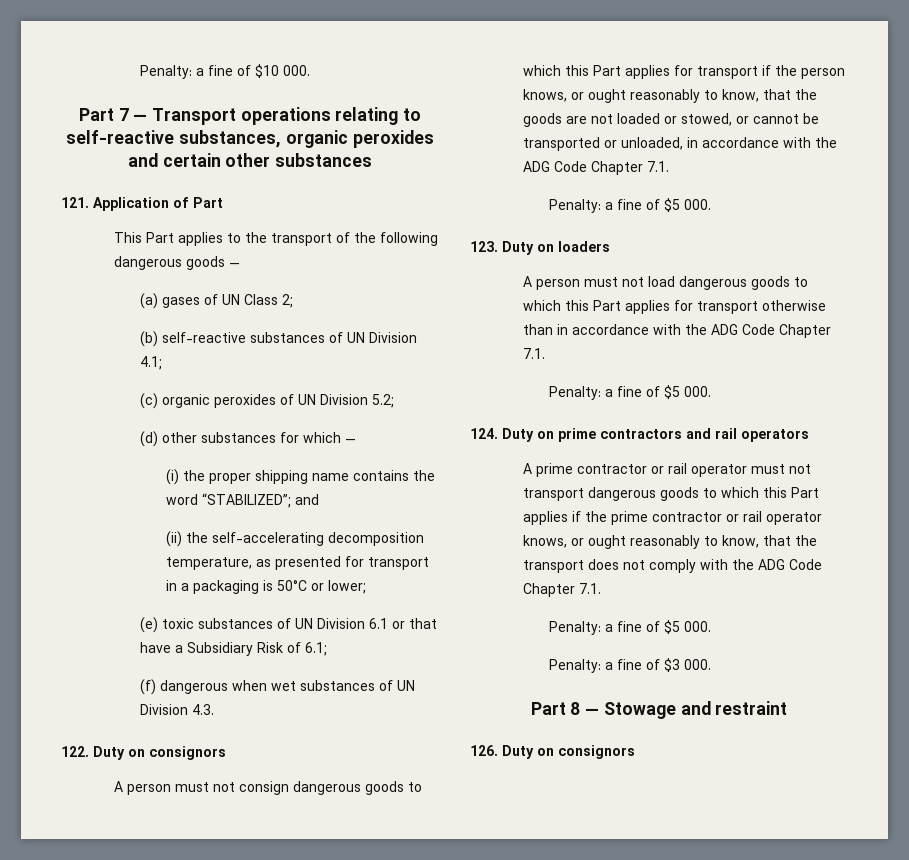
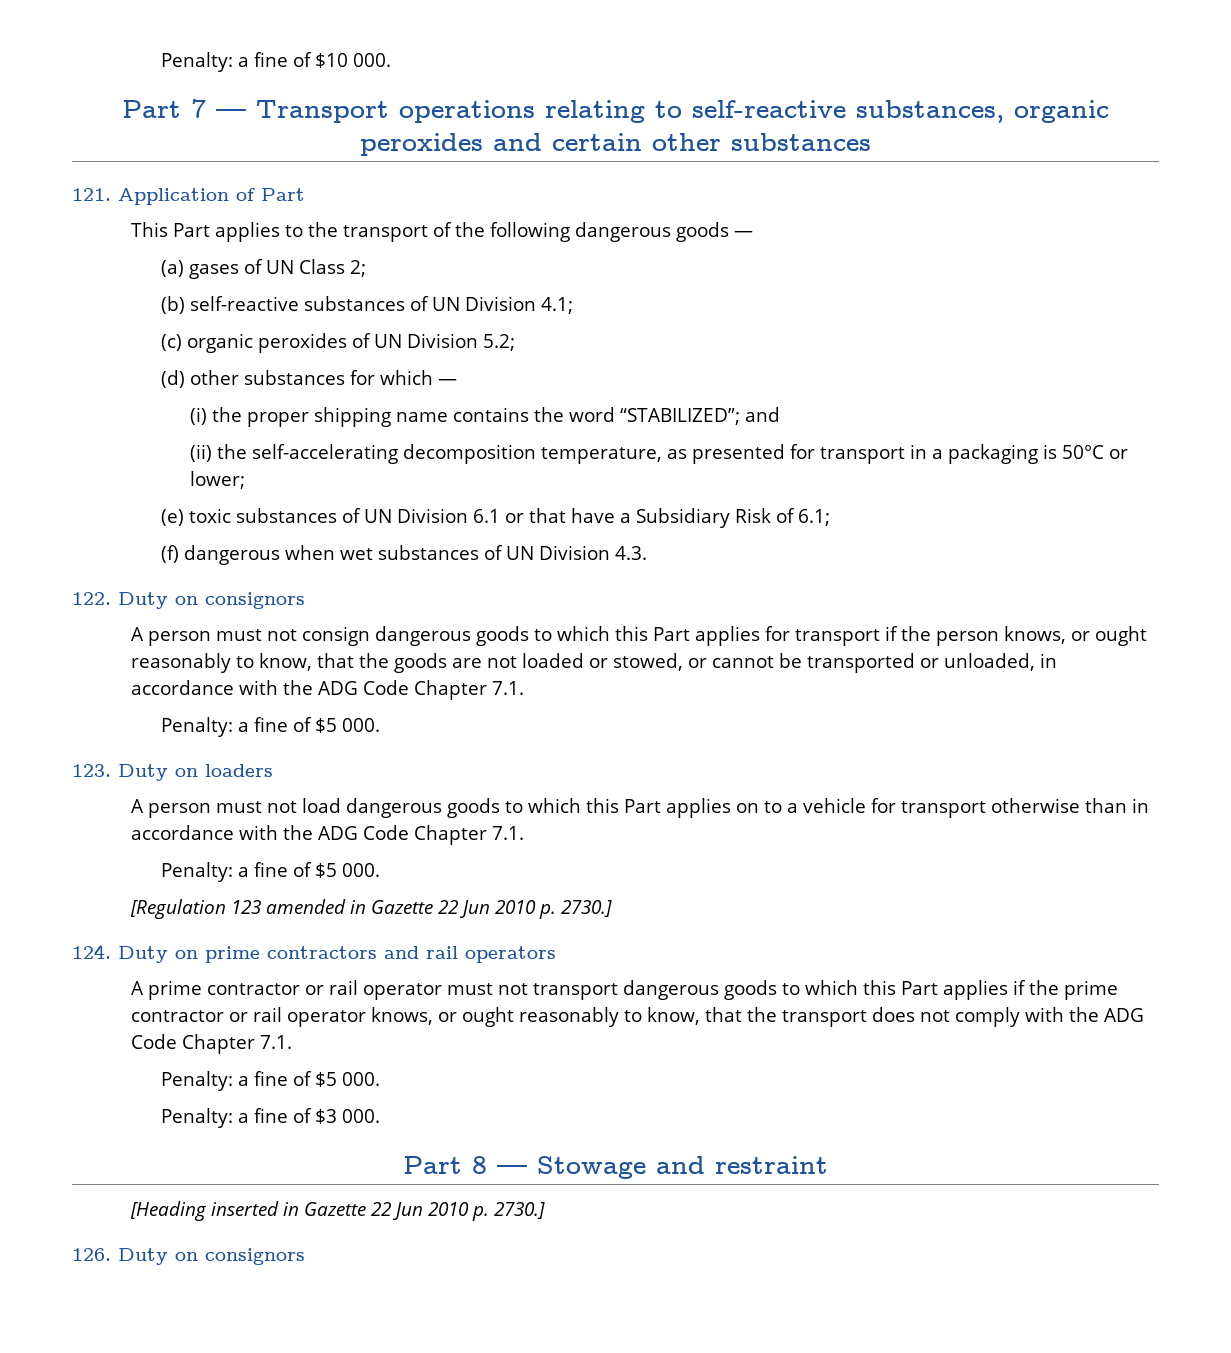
(670, 307) none -> [736,798,867,813] on to a vehicle
(712, 391) none -> [130,899,613,919] // [Regulation 123 amended in Gazette 22 Jun 2010 p. 2730.]
(788, 708) none -> [130,1201,546,1221] // [Heading inserted in Gazette 22 Jun 2010 p. 2730.]

